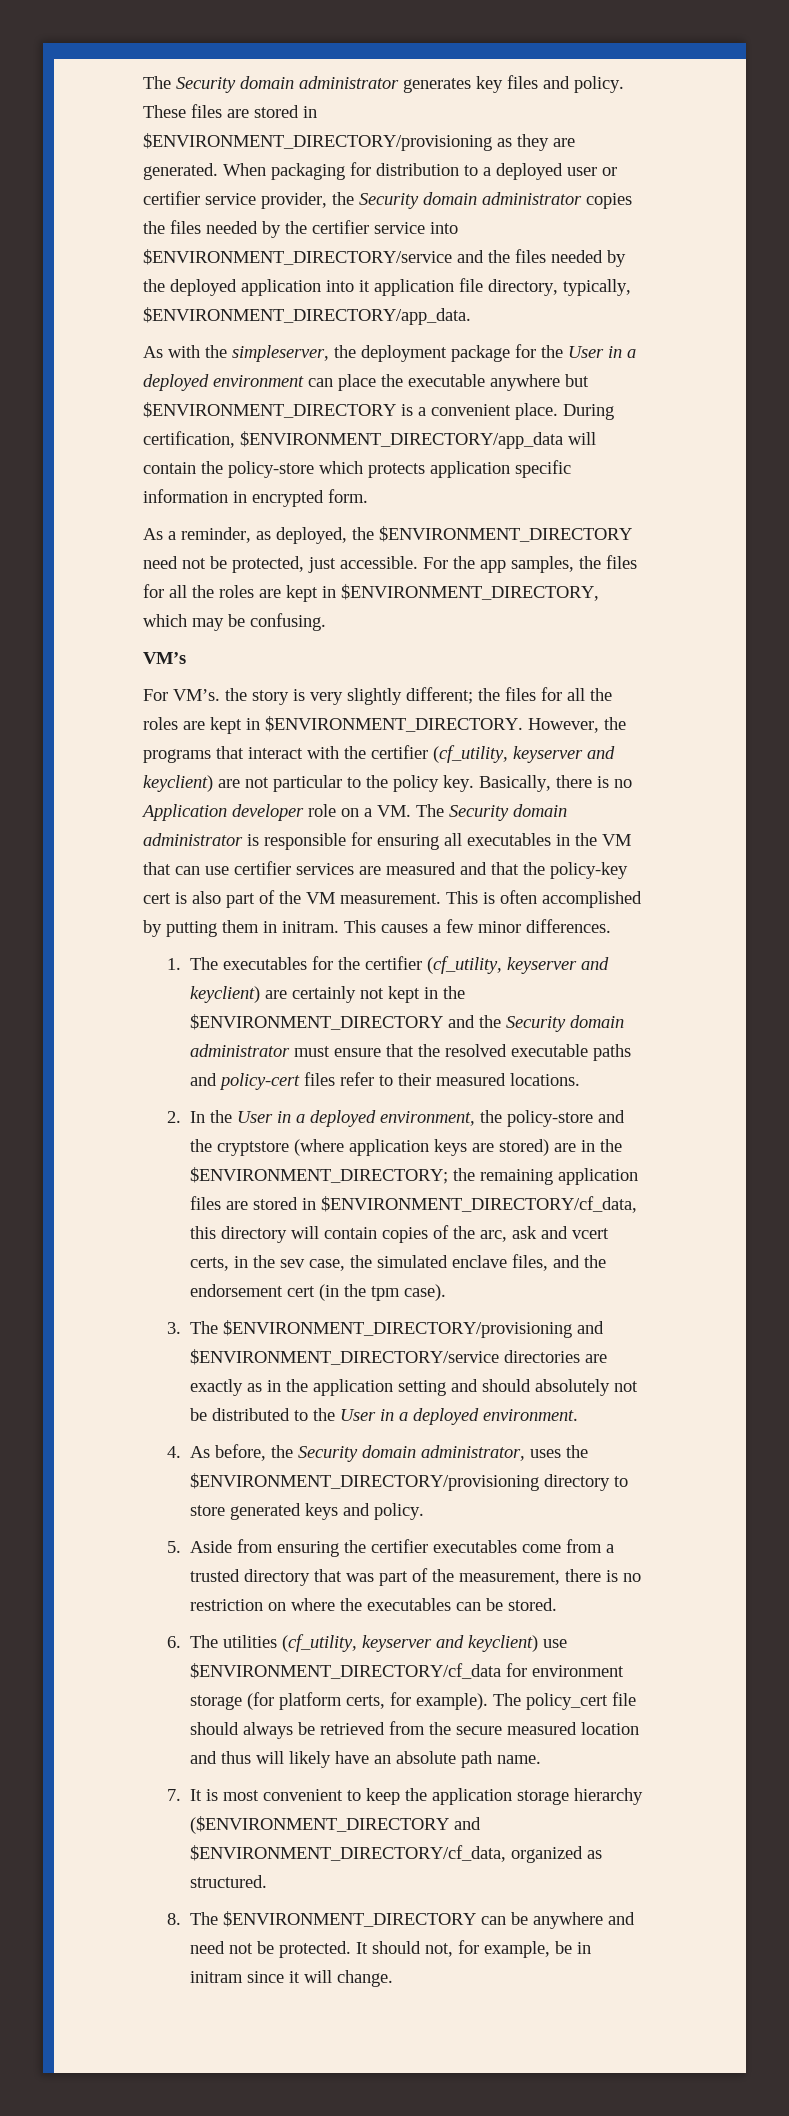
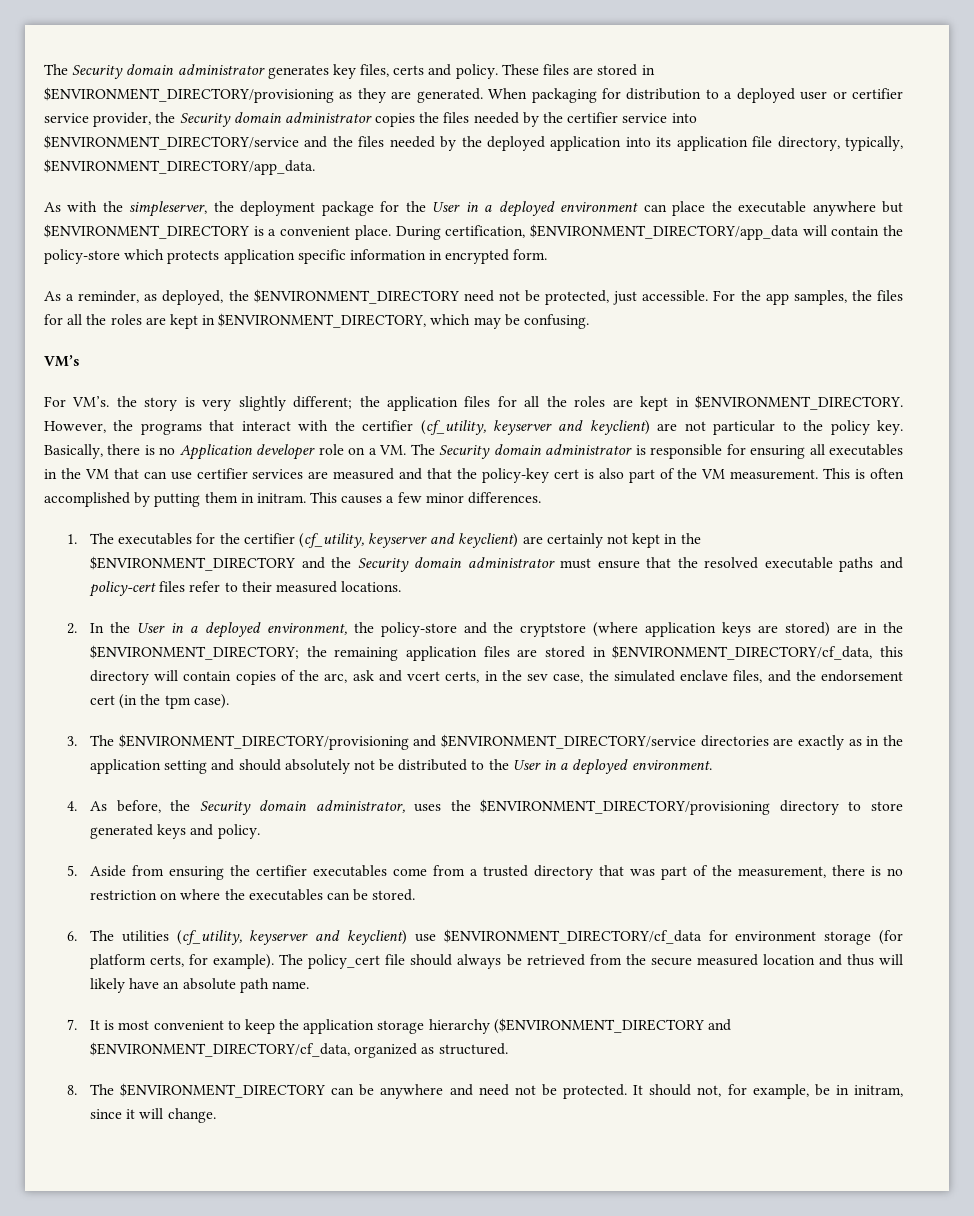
[507,75,538,89] files -> [360,64,425,77] files, certs
[359,280,370,292] it -> [656,137,672,147] its
(500, 694) none -> [387,396,459,411] application
[190,1971,244,1983] initram -> [854,1085,904,1097] initram,

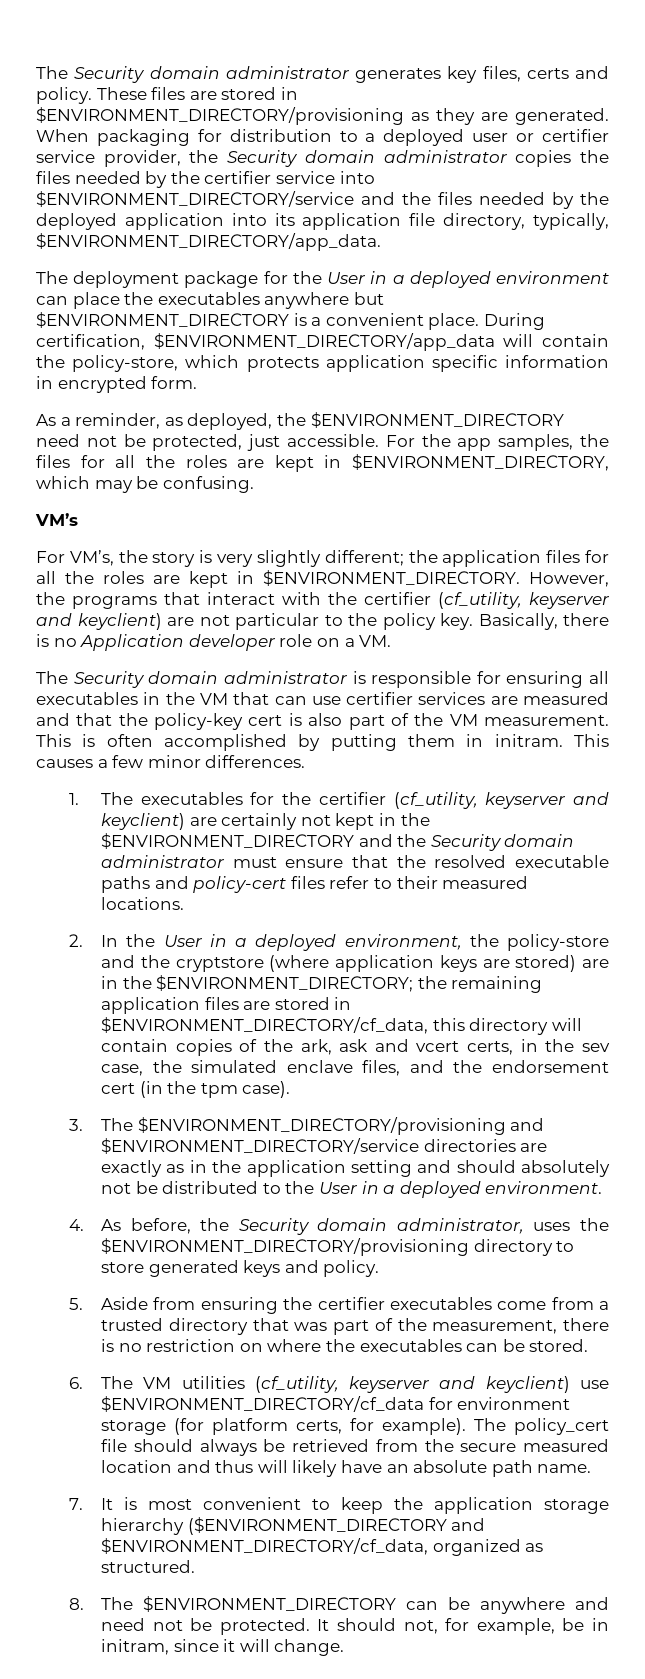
[44,201,234,217] As with the simpleserver, the -> [36,271,68,284] The
[738,201,807,213] executable -> [157,292,260,305] executables
[44,249,120,264] policy-store -> [72,355,179,372] policy-store,
[72,396,110,407] VM’s. -> [69,550,114,566] VM’s,
(407, 450) none -> (392, 641) //
[324,673,348,683] arc, -> [300,1039,332,1055] ark,
(114, 935) none -> [143,1377,172,1389] VM

